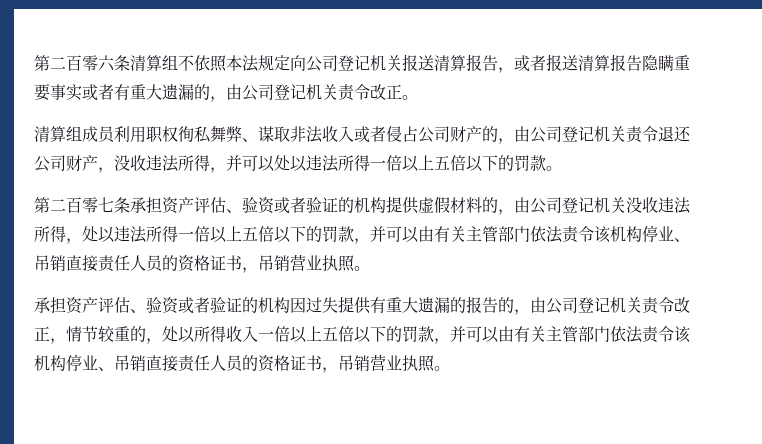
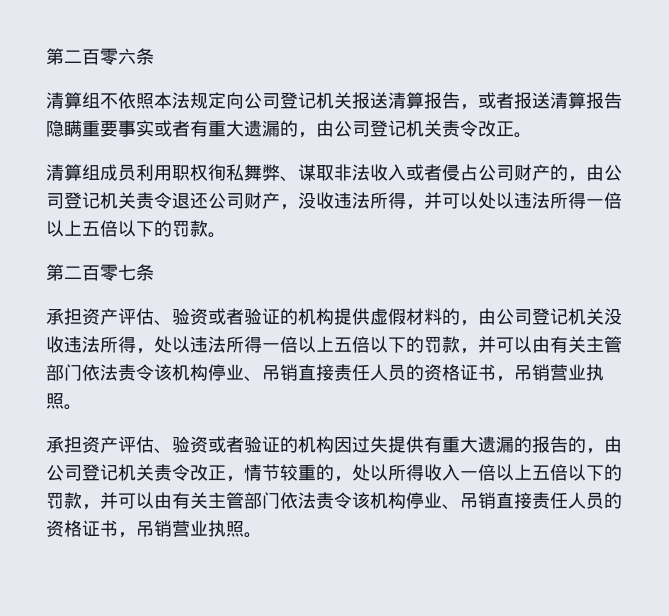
(130, 63) none -> (154, 56) //
(130, 205) none -> (154, 272) //

